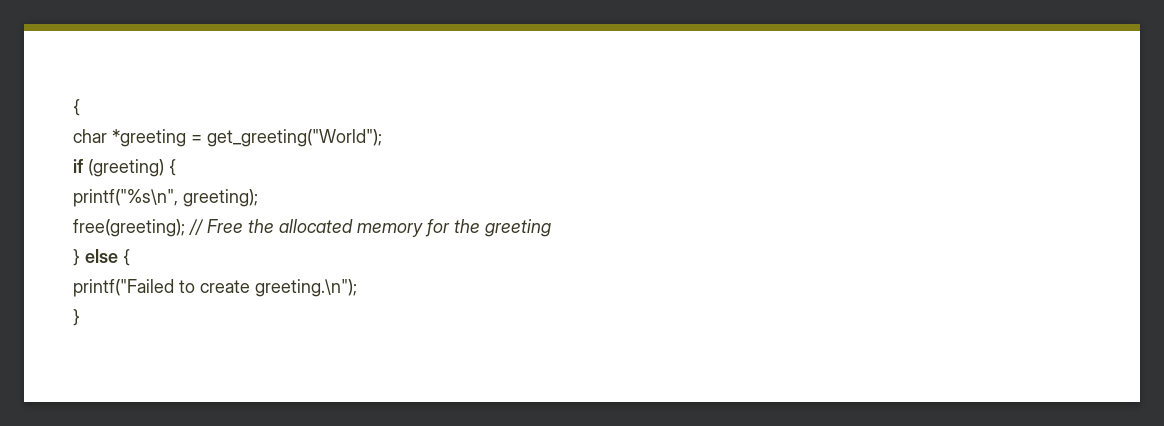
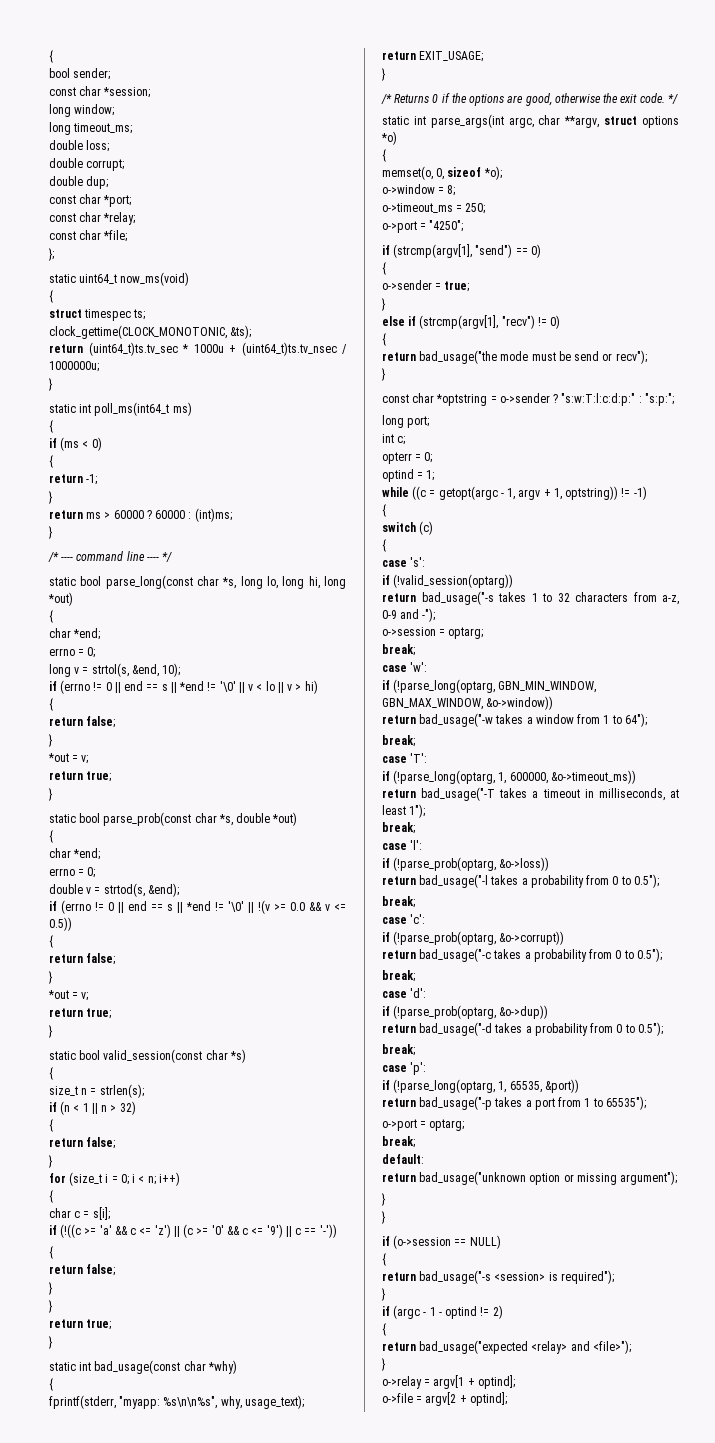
[73,99,80,116] [73,129,382,147] [73,159,176,177] [73,189,258,207] [73,219,551,237] [73,249,130,266] [73,279,357,297] [73,309,80,326] { // char *greeting = get_greeting("World"); // if (greeting) { // printf("%s\n", greeting); // free(greeting); // Free the allocated memory for the greeting // } else { // printf("Failed to create greeting.\n"); // } -> [49,50,53,63] [49,68,111,80] [49,86,151,98] [49,104,115,117] [49,122,133,135] [49,140,110,152] [49,158,125,171] [49,176,109,189] [49,194,132,207] [49,212,136,225] [49,230,128,242] [48,248,54,261] [49,272,190,286] [49,290,53,303] [49,309,146,321] [49,325,252,339] [49,342,347,356] [49,361,99,372] [48,378,52,391] [49,402,192,416] [49,420,53,433] [49,437,102,451] [49,455,53,468] [49,474,98,485] [48,491,52,504] [49,508,232,522] [48,526,52,539] [48,551,173,562] [49,575,346,589] [48,592,73,606] [49,610,53,623] [49,628,101,640] [49,647,96,658] [49,663,181,677] [49,680,318,694] [49,698,53,711] [49,716,116,728] [48,734,52,747] [48,753,89,764] [49,771,112,782] [48,788,52,801] [49,812,298,826] [49,830,53,843] [49,848,101,860] [49,867,96,878] [49,883,179,897] [49,900,346,914] [49,917,72,931] [49,935,53,948] [49,953,116,965] [48,971,52,984] [48,990,89,1001] [49,1008,112,1019] [48,1025,52,1038] [49,1049,246,1063] [49,1067,53,1080] [49,1084,144,1098] [49,1101,136,1115] [49,1119,53,1132] [49,1137,116,1149] [48,1155,52,1168] [49,1172,180,1186] [49,1190,53,1203] [49,1207,110,1220] [49,1224,337,1238] [49,1246,53,1259] [49,1264,116,1276] [48,1282,52,1295] [48,1300,52,1313] [49,1319,112,1330] [48,1336,52,1349] [49,1360,237,1374] [49,1378,53,1391] [49,1395,304,1409] [382,51,484,62] [381,68,385,81] [381,93,678,106] [382,114,679,128] [381,131,397,145] [382,149,386,162] [382,166,502,180] [382,184,456,196] [382,203,486,214] [382,220,464,233] [382,244,541,258] [382,262,386,275] [382,280,470,292] [381,298,385,311] [382,315,561,329] [382,333,386,346] [382,350,647,364] [381,368,385,381] [382,393,674,406] [382,415,430,428] [382,434,406,445] [382,452,433,464] [382,469,435,482] [382,486,647,500] [382,504,386,517] [382,521,434,535] [382,539,386,552] [382,557,426,567] [382,574,514,588] [382,591,679,605] [382,608,436,622] [382,627,484,639] [382,644,415,656] [382,662,428,672] [382,679,597,693] [382,696,554,710] [382,713,647,727] [382,735,415,747] [382,753,428,763] [382,770,636,784] [382,787,679,801] [382,804,426,818] [382,822,415,834] [382,840,423,850] [382,857,550,871] [382,874,659,888] [382,896,415,908] [382,914,426,924] [382,931,565,945] [382,948,662,962] [382,970,415,982] [382,988,427,998] [382,1005,549,1019] [382,1022,663,1036] [382,1044,415,1056] [382,1062,427,1075] [382,1079,579,1093] [382,1096,646,1110] [382,1119,465,1131] [382,1136,415,1148] [382,1154,424,1164] [382,1171,678,1185] [381,1193,385,1206] [381,1211,385,1224] [382,1235,501,1249] [382,1253,386,1266] [382,1270,614,1284] [381,1288,385,1301] [382,1305,503,1319] [382,1323,386,1336] [382,1340,631,1354] [381,1358,385,1371] [382,1375,515,1389] [382,1392,507,1406] { // bool sender; // const char *session; // long window; // long timeout_ms; // double loss; // double corrupt; // double dup; // const char *port; // const char *relay; // const char *file; // }; // static uint64_t now_ms(void) // { // struct timespec ts; // clock_gettime(CLOCK_MONOTONIC, &ts); // return (uint64_t)ts.tv_sec * 1000u + (uint64_t)ts.tv_nsec / 1000000u; // } // static int poll_ms(int64_t ms) // { // if (ms < 0) // { // return -1; // } // return ms > 60000 ? 60000 : (int)ms; // } // /* ---- command line ---- */ // static bool parse_long(const char *s, long lo, long hi, long *out) // { // char *end; // errno = 0; // long v = strtol(s, &end, 10); // if (errno != 0 || end == s || *end != '\0' || v < lo || v > hi) // { // return false; // } // *out = v; // return true; // } // static bool parse_prob(const char *s, double *out) // { // char *end; // errno = 0; // double v = strtod(s, &end); // if (errno != 0 || end == s || *end != '\0' || !(v >= 0.0 && v <= 0.5)) // { // return false; // } // *out = v; // return true; // } // static bool valid_session(const char *s) // { // size_t n = strlen(s); // if (n < 1 || n > 32) // { // return false; // } // for (size_t i = 0; i < n; i++) // { // char c = s[i]; // if (!((c >= 'a' && c <= 'z') || (c >= '0' && c <= '9') || c == '-')) // { // return false; // } // } // return true; // } // static int bad_usage(const char *why) // { // fprintf(stderr, "myapp: %s\n\n%s", why, usage_text); // return EXIT_USAGE; // } // /* Returns 0 if the options are good, otherwise the exit code. */ // static int parse_args(int argc, char **argv, struct options *o) // { // memset(o, 0, sizeof *o); // o->window = 8; // o->timeout_ms = 250; // o->port = "4250"; // if (strcmp(argv[1], "send") == 0) // { // o->sender = true; // } // else if (strcmp(argv[1], "recv") != 0) // { // return bad_usage("the mode must be send or recv"); // } // const char *optstring = o->sender ? "s:w:T:l:c:d:p:" : "s:p:"; // long port; // int c; // opterr = 0; // optind = 1; // while ((c = getopt(argc - 1, argv + 1, optstring)) != -1) // { // switch (c) // { // case 's': // if (!valid_session(optarg)) // return bad_usage("-s takes 1 to 32 characters from a-z, 0-9 and -"); // o->session = optarg; // break; // case 'w': // if (!parse_long(optarg, GBN_MIN_WINDOW, GBN_MAX_WINDOW, &o->window)) // return bad_usage("-w takes a window from 1 to 64"); // break; // case 'T': // if (!parse_long(optarg, 1, 600000, &o->timeout_ms)) // return bad_usage("-T takes a timeout in milliseconds, at least 1"); // break; // case 'l': // if (!parse_prob(optarg, &o->loss)) // return bad_usage("-l takes a probability from 0 to 0.5"); // break; // case 'c': // if (!parse_prob(optarg, &o->corrupt)) // return bad_usage("-c takes a probability from 0 to 0.5"); // break; // case 'd': // if (!parse_prob(optarg, &o->dup)) // return bad_usage("-d takes a probability from 0 to 0.5"); // break; // case 'p': // if (!parse_long(optarg, 1, 65535, &port)) // return bad_usage("-p takes a port from 1 to 65535"); // o->port = optarg; // break; // default: // return bad_usage("unknown option or missing argument"); // } // } // if (o->session == NULL) // { // return bad_usage("-s <session> is required"); // } // if (argc - 1 - optind != 2) // { // return bad_usage("expected <relay> and <file>"); // } // o->relay = argv[1 + optind]; // o->file = argv[2 + optind];

